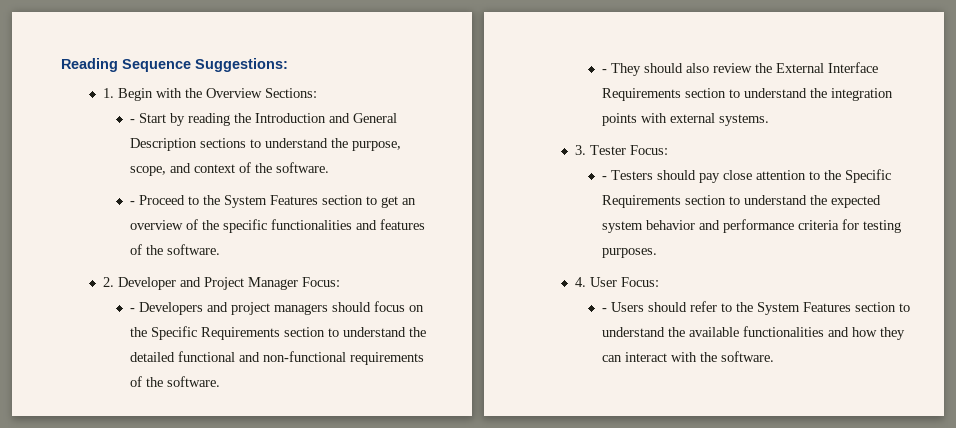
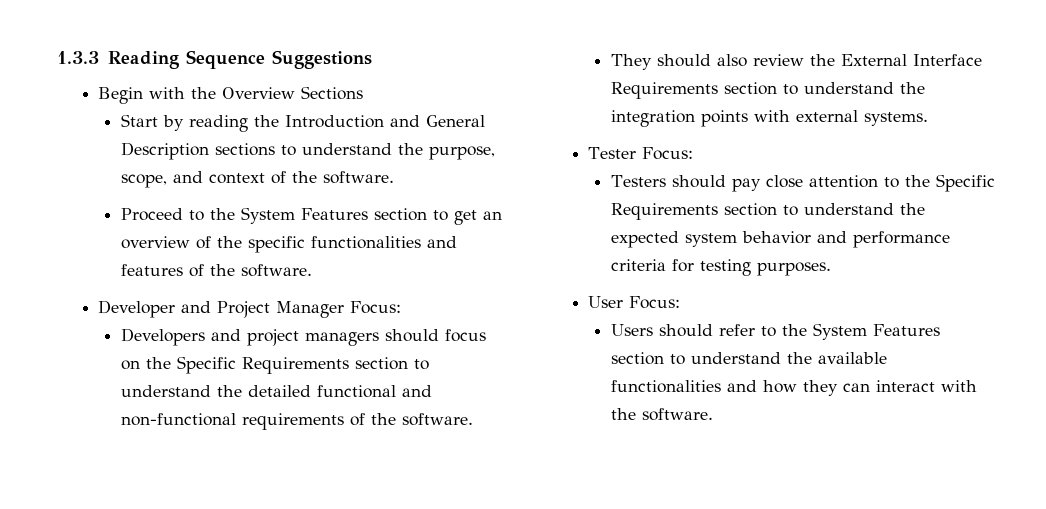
(61, 65) none -> [57,51,99,64] 1.3.3
[195,58,288,72] [103,88,115,98] Suggestions: // 1. -> [271,50,372,69] Suggestions //
[265,88,318,98] [129,119,135,123] Sections: // - -> [301,86,364,100] Sections //
[129,201,135,205] - -> (394, 177) none
[103,277,115,287] 2. -> (312, 270) none
[129,308,135,312] - -> (402, 307) none
[601,69,607,73] - -> (473, 419) none
[575,145,587,155] 3. -> (928, 119) none
[601,176,607,180] - -> (694, 153) none
[575,277,587,287] 4. -> (831, 269) none
[601,308,607,312] - -> (681, 302) none

